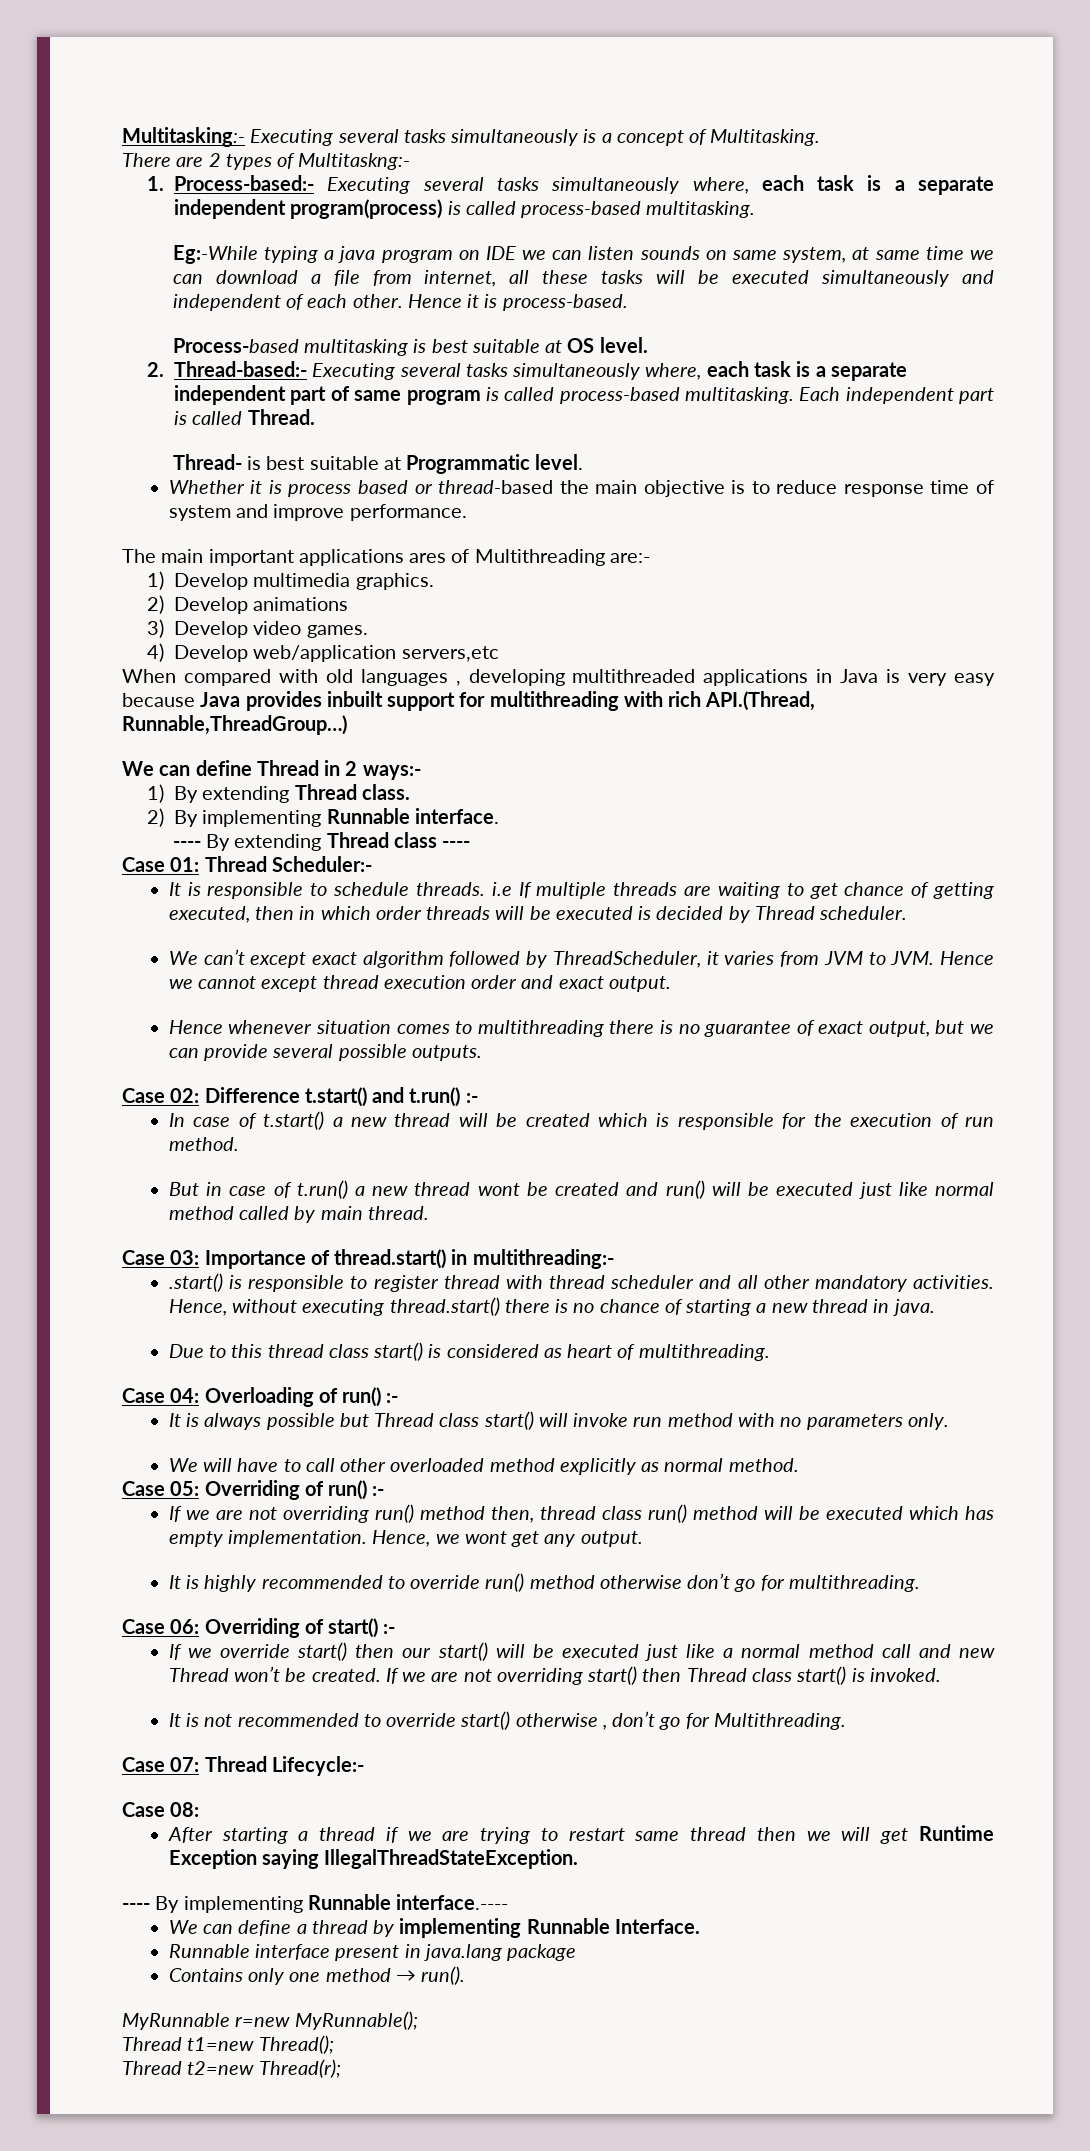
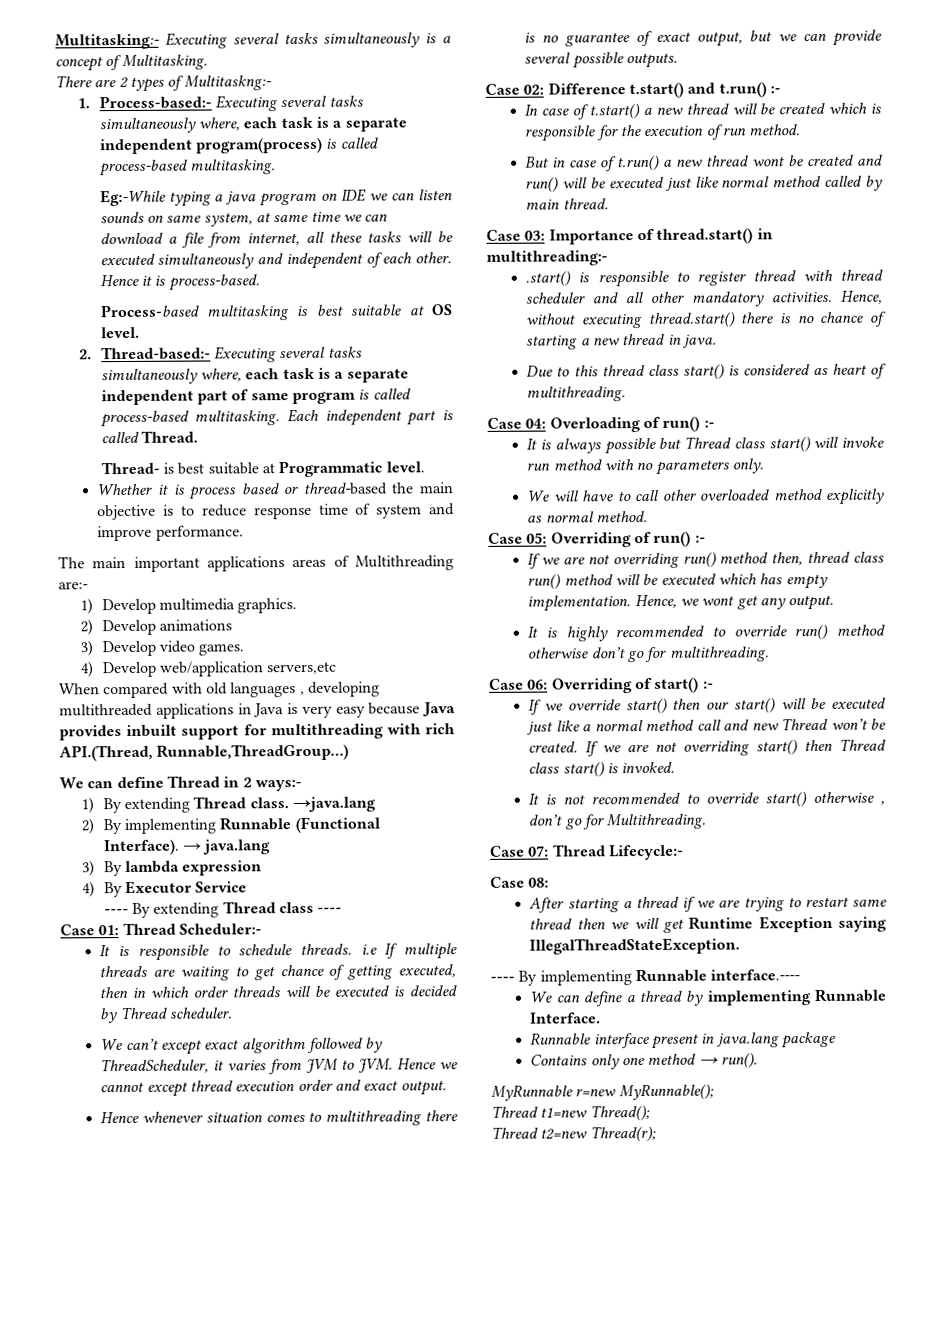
[409,553,447,563] ares -> [292,558,327,568] areas
(410, 792) none -> [291,796,376,813] →java.lang
[414,808,499,824] interface. -> [294,816,380,834] [103,839,272,856] [81,860,263,877] [81,880,248,898] (Functional Interface). → java.lang // 3) By lambda expression // 4) By Executor Service

